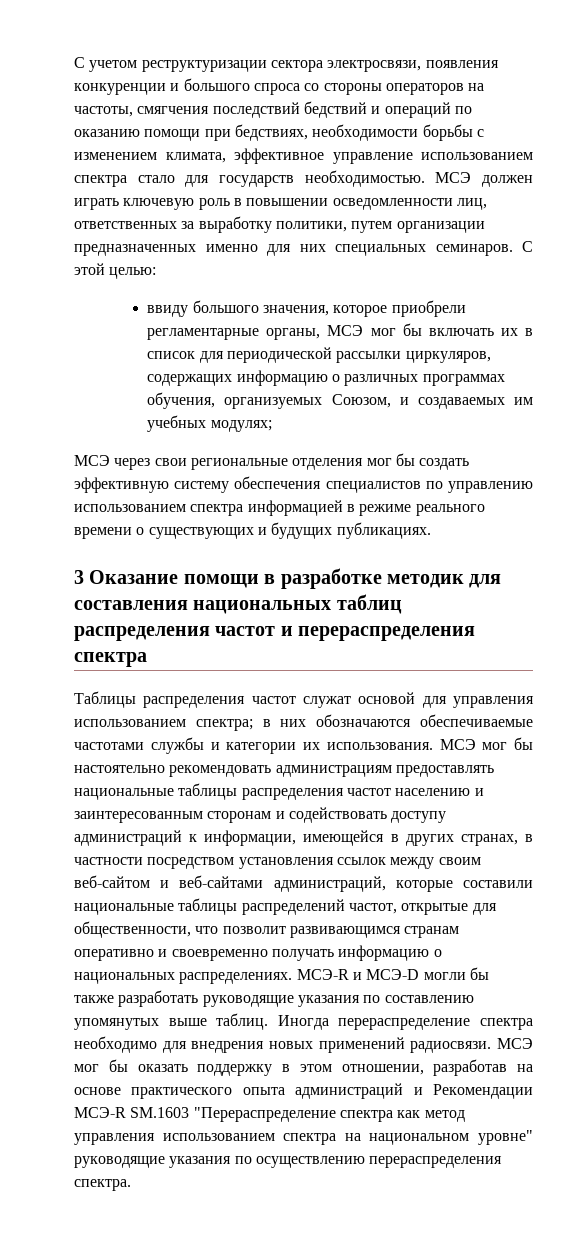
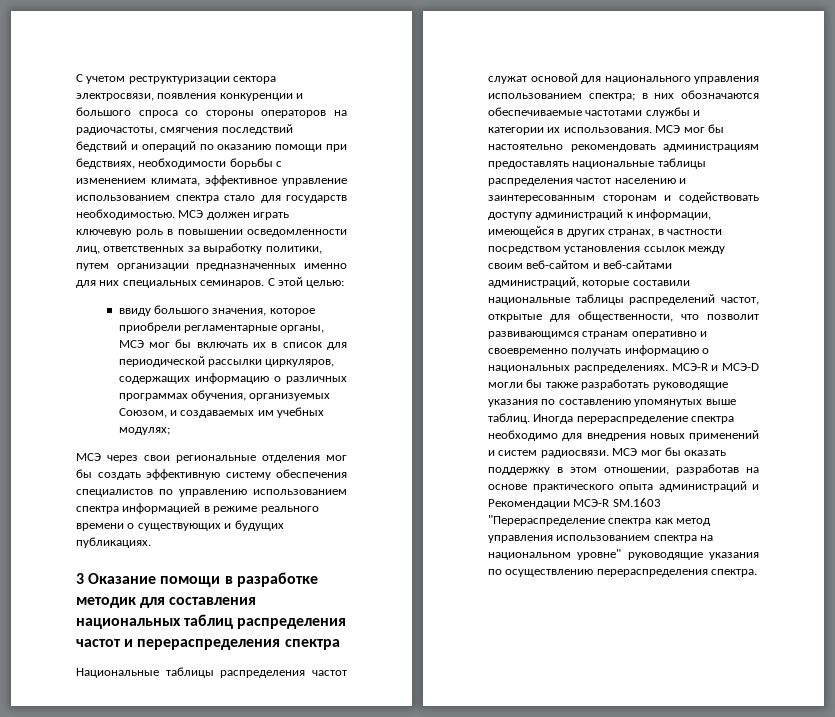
[74,106,133,117] частоты, -> [76,127,157,135] радиочастоты,
[74,691,136,708] Таблицы -> [76,667,214,678] Национальные таблицы
(447, 702) none -> [604,76,691,84] национального
(405, 1045) none -> [488,450,538,456] и систем

